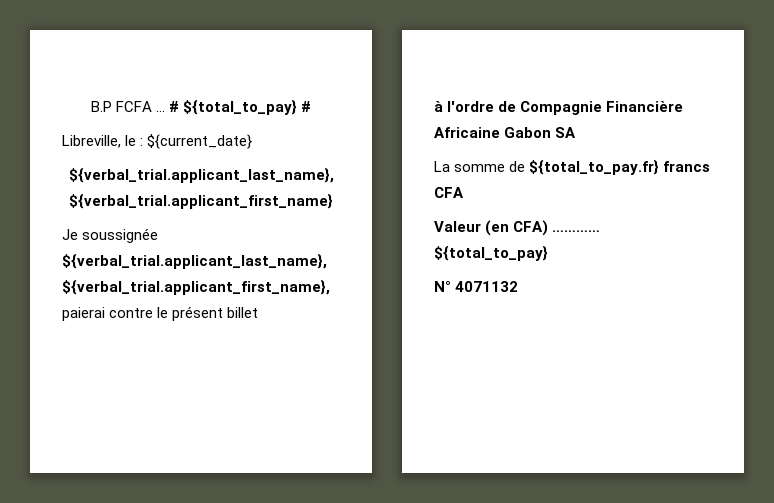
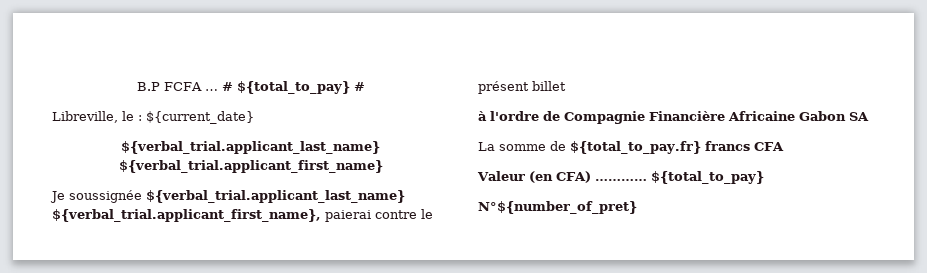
[68,167,334,183] ${verbal_trial.applicant_last_name}, -> [121,141,380,154] ${verbal_trial.applicant_last_name}
[62,253,327,269] ${verbal_trial.applicant_last_name}, -> [146,190,405,203] ${verbal_trial.applicant_last_name}
[434,281,519,292] N° 4071132 -> [478,201,637,214] N°${number_of_pret}

